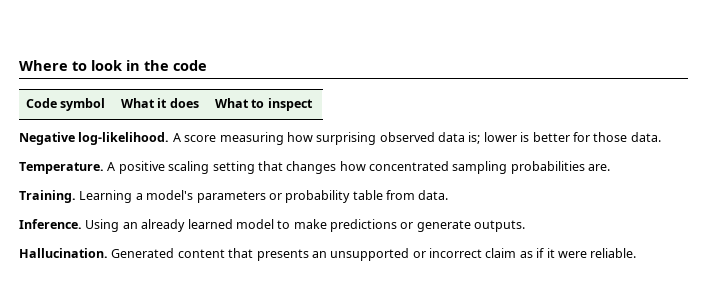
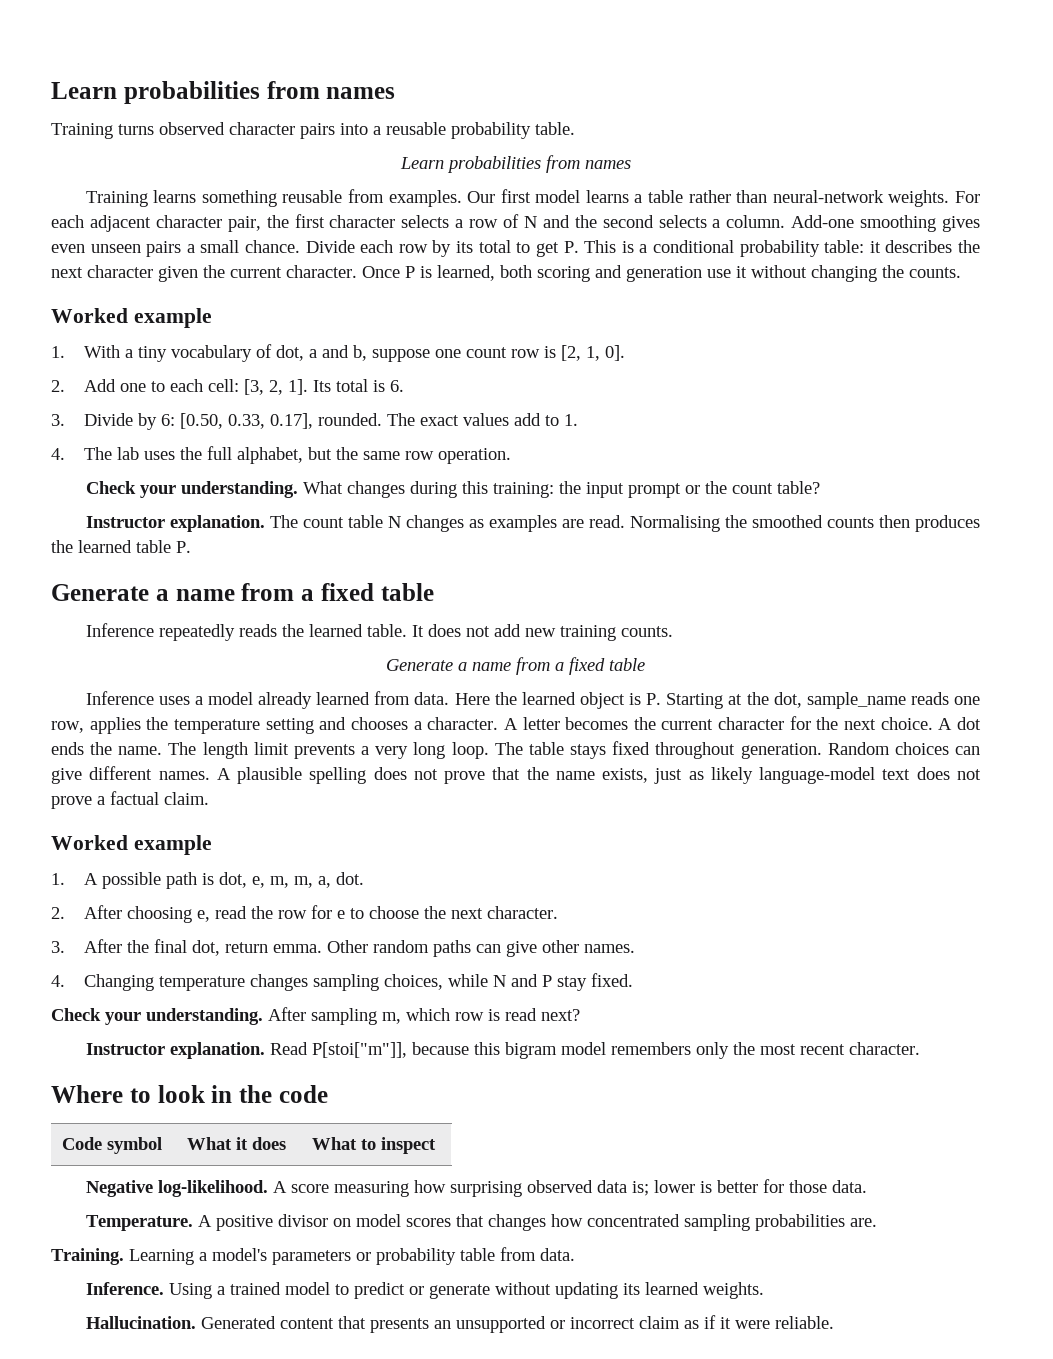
(19, 65) none -> [51,81,396,104] [51,122,575,139] [399,155,631,173] [85,189,980,207] [51,214,980,232] [51,240,980,257] [51,265,961,282] [51,308,212,328] [51,344,626,362] [51,379,405,395] [51,413,579,430] [51,446,512,464] [85,481,820,498] [85,515,980,532] [51,540,191,553] [51,583,434,601] [85,623,673,641] [386,657,645,675] [85,691,980,709] [51,716,981,734] [51,741,980,759] [51,766,982,784] [51,791,209,809] [51,835,212,855] [51,872,365,889] [51,905,559,923] [51,939,636,957] [51,973,634,991] [51,1007,580,1025] [85,1042,920,1059] Learn probabilities from names // Training turns observed character pairs into a reusable probability table. // Learn probabilities from names // Training learns something reusable from examples. Our first model learns a table rather than neural-network weights. For each adjacent character pair, the first character selects a row of N and the second selects a column. Add-one smoothing gives even unseen pairs a small chance. Divide each row by its total to get P. This is a conditional probability table: it describes the next character given the current character. Once P is learned, both scoring and generation use it without changing the counts. // Worked example // 1. With a tiny vocabulary of dot, a and b, suppose one count row is [2, 1, 0]. // 2. Add one to each cell: [3, 2, 1]. Its total is 6. // 3. Divide by 6: [0.50, 0.33, 0.17], rounded. The exact values add to 1. // 4. The lab uses the full alphabet, but the same row operation. // Check your understanding. What changes during this training: the input prompt or the count table? // Instructor explanation. The count table N changes as examples are read. Normalising the smoothed counts then produces the learned table P. // Generate a name from a fixed table // Inference repeatedly reads the learned table. It does not add new training counts. // Generate a name from a fixed table // Inference uses a model already learned from data. Here the learned object is P. Starting at the dot, sample_name reads one row, applies the temperature setting and chooses a character. A letter becomes the current character for the next choice. A dot ends the name. The length limit prevents a very long loop. The table stays fixed throughout generation. Random choices can give different names. A plausible spelling does not prove that the name exists, just as likely language-model text does not prove a factual claim. // Worked example // 1. A possible path is dot, e, m, m, a, dot. // 2. After choosing e, read the row for e to choose the next character. // 3. After the final dot, return emma. Other random paths can give other names. // 4. Changing temperature changes sampling choices, while N and P stay fixed. // Check your understanding. After sampling m, which row is read next? // Instructor explanation. Read P[stoi["m"]], because this bigram model remembers only the most recent character. //
[168,161,255,174] scaling setting -> [277,1214,451,1227] divisor on model scores
[122,219,526,232] an already learned model to make predictions or generate outputs. -> [216,1282,764,1299] a trained model to predict or generate without updating its learned weights.

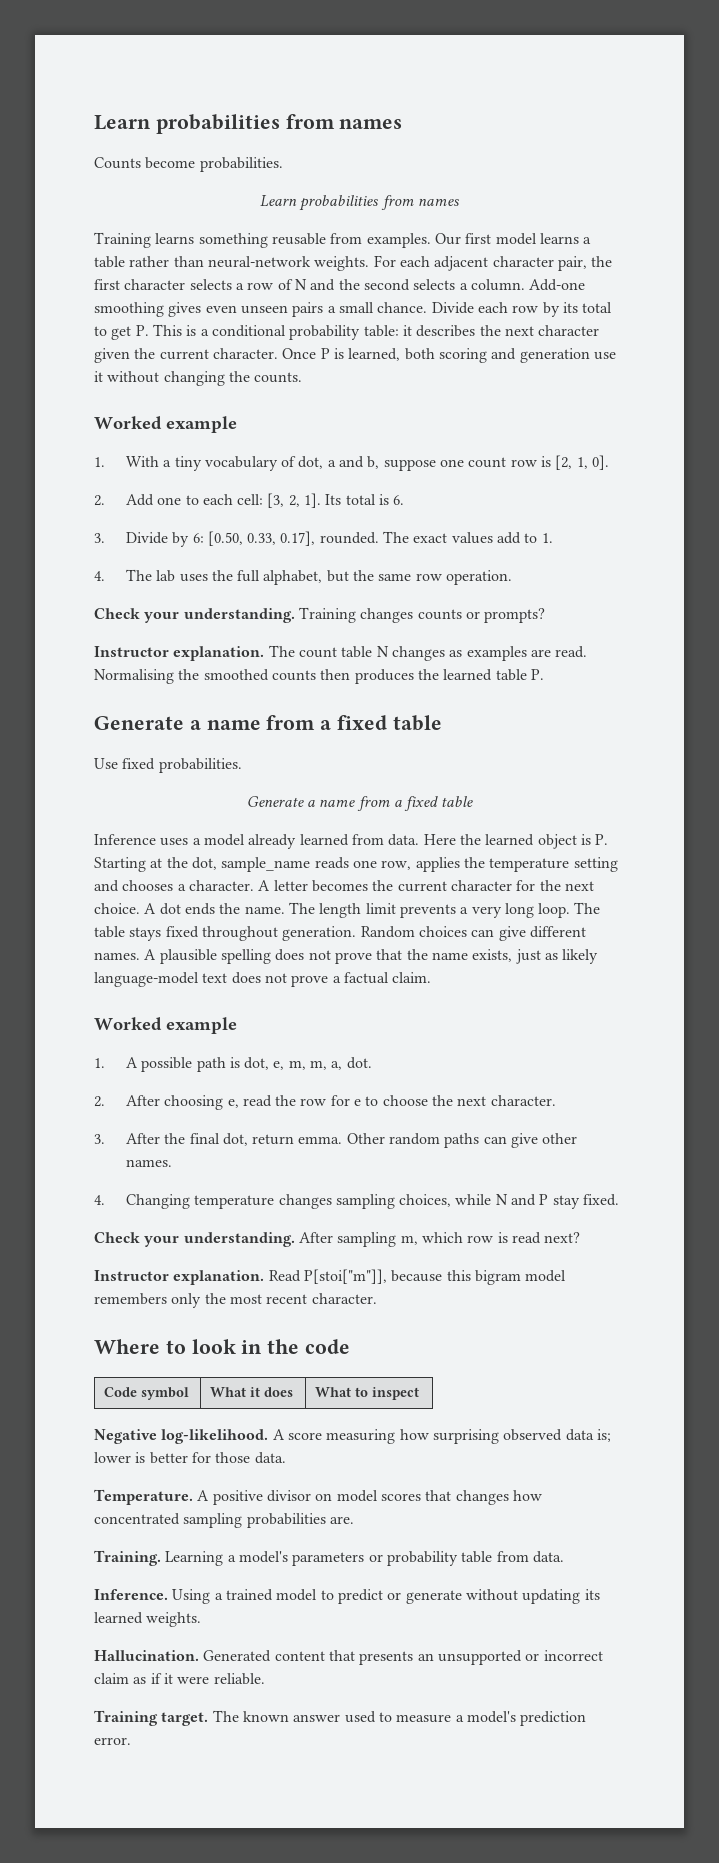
[51,81,396,104] [51,122,575,139] Learn probabilities from names // Training turns observed character pairs into a reusable probability table. -> [94,114,403,134] [94,157,283,172] Learn probabilities from names // Counts become probabilities.
[302,481,820,498] What changes during this training: the input prompt or the count table? -> [298,607,546,623] Training changes counts or prompts?
[85,623,673,641] Inference repeatedly reads the learned table. It does not add new training counts. -> [94,758,242,773] Use fixed probabilities.
(834, 1322) none -> [94,1710,587,1726] [94,1737,131,1745] // Training target. The known answer used to measure a model's prediction error.

